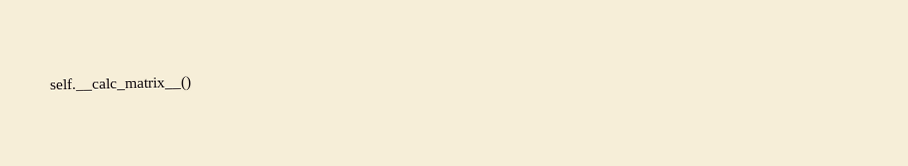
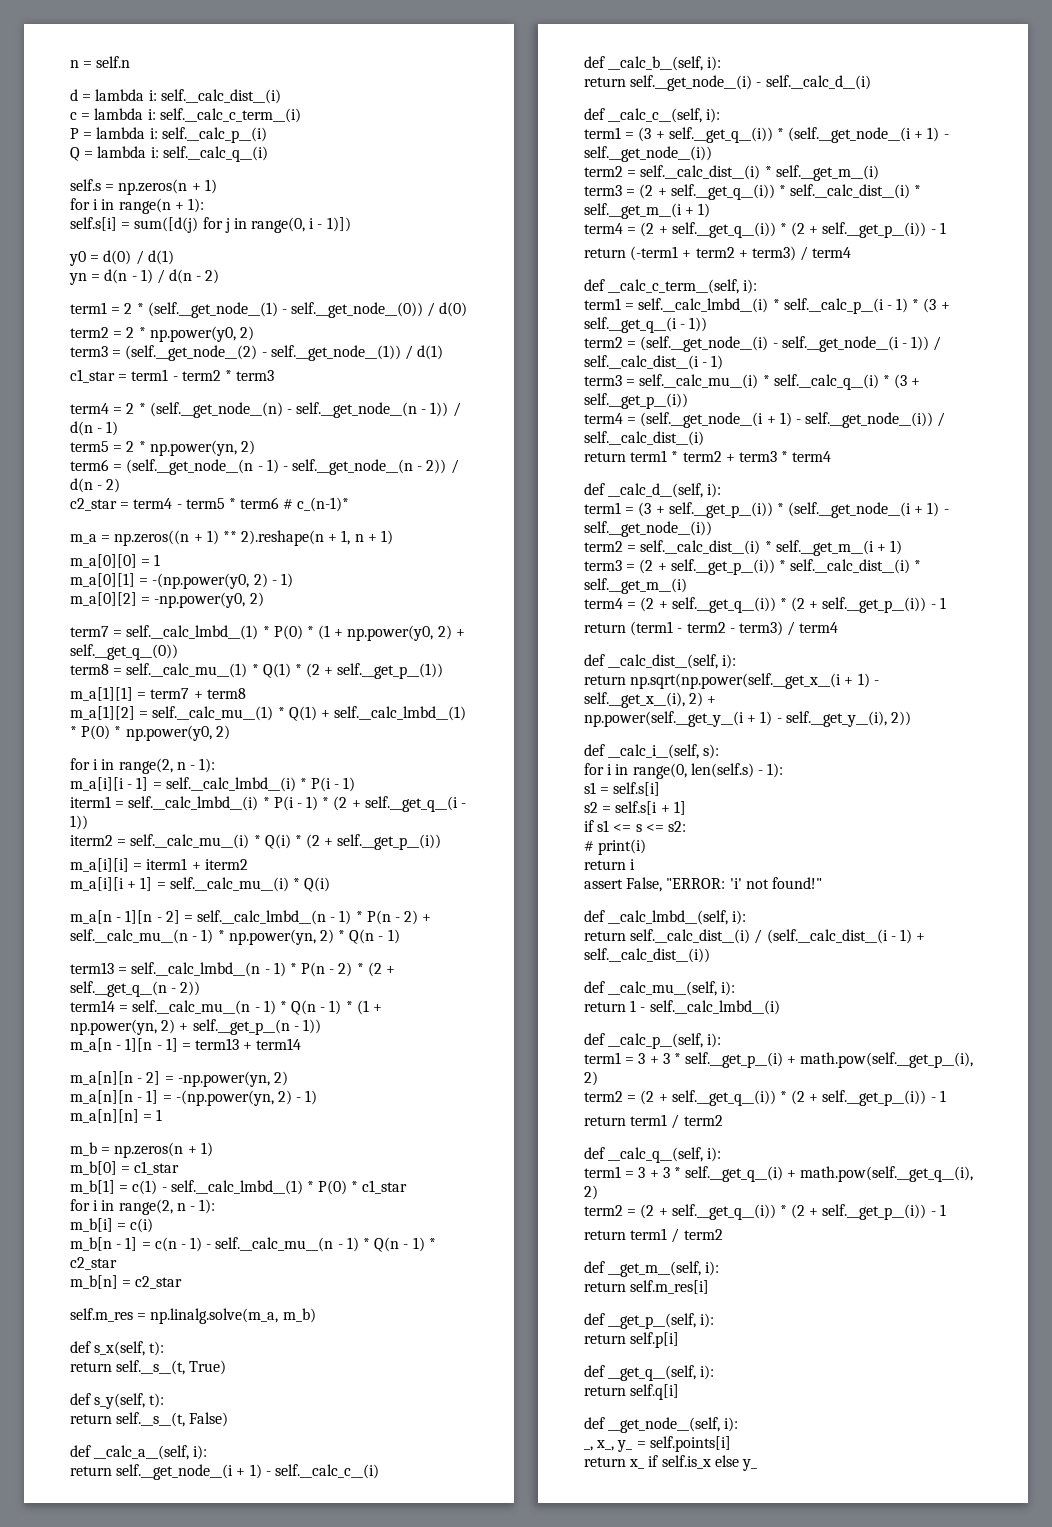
[49,75,192,94] self.__calc_matrix__() -> [70,56,131,68] [70,89,281,104] [70,108,301,123] [70,127,267,143] [70,146,268,162] [70,179,217,195] [70,198,204,214] [70,217,351,233] [69,250,174,266] [69,269,220,285] [70,302,468,318] [70,326,254,342] [70,345,444,361] [70,369,275,383] [70,402,461,418] [70,421,119,436] [70,440,255,456] [70,459,459,475] [70,478,121,493] [70,497,350,512] [70,530,394,546] [70,554,161,568] [70,573,293,589] [70,592,264,608] [70,625,465,641] [70,644,178,660] [70,663,444,679] [70,687,246,701] [70,706,467,721] [70,725,230,741] [70,758,216,774] [70,777,356,792] [70,796,467,812] [70,815,88,830] [70,834,442,850] [70,858,248,872] [70,877,331,892] [70,910,432,925] [70,929,400,945] [70,962,396,977] [70,981,201,997] [70,1000,383,1015] [70,1019,321,1035] [70,1038,302,1052] [70,1071,288,1087] [70,1090,318,1106] [70,1109,163,1123] [70,1142,213,1158] [70,1161,180,1175] [70,1180,408,1195] [70,1199,216,1215] [70,1218,154,1233] [70,1237,436,1252] [70,1257,117,1270] [70,1275,183,1289] [70,1308,316,1324] [70,1341,165,1356] [70,1360,227,1375] [70,1393,165,1409] [70,1412,229,1427] [70,1445,208,1460] [70,1464,379,1480] [584,56,722,71] [584,75,871,91] [584,108,721,123] [584,127,949,143] [584,146,712,162] [584,165,879,181] [584,184,922,200] [584,203,711,219] [584,222,946,238] [584,246,852,261] [584,279,758,294] [584,298,950,314] [584,317,708,333] [584,336,942,352] [584,355,724,370] [584,374,921,390] [584,393,688,409] [584,412,946,428] [584,431,704,446] [584,450,832,462] [584,483,722,498] [584,502,949,518] [584,521,712,537] [584,540,903,556] [584,559,922,575] [584,578,687,594] [584,597,946,613] [584,621,839,636] [584,654,737,669] [584,673,879,689] [584,692,717,708] [584,711,911,727] [584,744,720,759] [584,763,784,779] [584,782,661,796] [584,801,686,815] [584,820,686,832] [584,839,647,855] [584,859,636,870] [584,877,822,892] [584,910,747,925] [584,929,926,944] [584,948,710,963] [584,981,736,996] [584,1000,780,1015] [584,1033,722,1049] [584,1052,974,1068] [584,1071,598,1086] [584,1090,946,1106] [584,1114,723,1129] [584,1147,722,1163] [584,1166,974,1182] [584,1185,598,1200] [584,1204,946,1220] [584,1228,723,1243] [584,1261,720,1277] [584,1280,710,1294] [584,1313,715,1329] [584,1332,680,1348] [584,1365,715,1381] [584,1384,680,1400] [584,1417,739,1433] [584,1436,731,1452] [584,1455,757,1471] n = self.n // d = lambda i: self.__calc_dist__(i) // c = lambda i: self.__calc_c_term__(i) // P = lambda i: self.__calc_p__(i) // Q = lambda i: self.__calc_q__(i) // self.s = np.zeros(n + 1) // for i in range(n + 1): // self.s[i] = sum([d(j) for j in range(0, i - 1)]) // y0 = d(0) / d(1) // yn = d(n - 1) / d(n - 2) // term1 = 2 * (self.__get_node__(1) - self.__get_node__(0)) / d(0) // term2 = 2 * np.power(y0, 2) // term3 = (self.__get_node__(2) - self.__get_node__(1)) / d(1) // c1_star = term1 - term2 * term3 // term4 = 2 * (self.__get_node__(n) - self.__get_node__(n - 1)) / d(n - 1) // term5 = 2 * np.power(yn, 2) // term6 = (self.__get_node__(n - 1) - self.__get_node__(n - 2)) / d(n - 2) // c2_star = term4 - term5 * term6 # c_(n-1)* // m_a = np.zeros((n + 1) ** 2).reshape(n + 1, n + 1) // m_a[0][0] = 1 // m_a[0][1] = -(np.power(y0, 2) - 1) // m_a[0][2] = -np.power(y0, 2) // term7 = self.__calc_lmbd__(1) * P(0) * (1 + np.power(y0, 2) + self.__get_q__(0)) // term8 = self.__calc_mu__(1) * Q(1) * (2 + self.__get_p__(1)) // m_a[1][1] = term7 + term8 // m_a[1][2] = self.__calc_mu__(1) * Q(1) + self.__calc_lmbd__(1) * P(0) * np.power(y0, 2) // for i in range(2, n - 1): // m_a[i][i - 1] = self.__calc_lmbd__(i) * P(i - 1) // iterm1 = self.__calc_lmbd__(i) * P(i - 1) * (2 + self.__get_q__(i - 1)) // iterm2 = self.__calc_mu__(i) * Q(i) * (2 + self.__get_p__(i)) // m_a[i][i] = iterm1 + iterm2 // m_a[i][i + 1] = self.__calc_mu__(i) * Q(i) // m_a[n - 1][n - 2] = self.__calc_lmbd__(n - 1) * P(n - 2) + self.__calc_mu__(n - 1) * np.power(yn, 2) * Q(n - 1) // term13 = self.__calc_lmbd__(n - 1) * P(n - 2) * (2 + self.__get_q__(n - 2)) // term14 = self.__calc_mu__(n - 1) * Q(n - 1) * (1 + np.power(yn, 2) + self.__get_p__(n - 1)) // m_a[n - 1][n - 1] = term13 + term14 // m_a[n][n - 2] = -np.power(yn, 2) // m_a[n][n - 1] = -(np.power(yn, 2) - 1) // m_a[n][n] = 1 // m_b = np.zeros(n + 1) // m_b[0] = c1_star // m_b[1] = c(1) - self.__calc_lmbd__(1) * P(0) * c1_star // for i in range(2, n - 1): // m_b[i] = c(i) // m_b[n - 1] = c(n - 1) - self.__calc_mu__(n - 1) * Q(n - 1) * c2_star // m_b[n] = c2_star // self.m_res = np.linalg.solve(m_a, m_b) // def s_x(self, t): // return self.__s__(t, True) // def s_y(self, t): // return self.__s__(t, False) // def __calc_a__(self, i): // return self.__get_node__(i + 1) - self.__calc_c__(i) // def __calc_b__(self, i): // return self.__get_node__(i) - self.__calc_d__(i) // def __calc_c__(self, i): // term1 = (3 + self.__get_q__(i)) * (self.__get_node__(i + 1) - self.__get_node__(i)) // term2 = self.__calc_dist__(i) * self.__get_m__(i) // term3 = (2 + self.__get_q__(i)) * self.__calc_dist__(i) * self.__get_m__(i + 1) // term4 = (2 + self.__get_q__(i)) * (2 + self.__get_p__(i)) - 1 // return (-term1 + term2 + term3) / term4 // def __calc_c_term__(self, i): // term1 = self.__calc_lmbd__(i) * self.__calc_p__(i - 1) * (3 + self.__get_q__(i - 1)) // term2 = (self.__get_node__(i) - self.__get_node__(i - 1)) / self.__calc_dist__(i - 1) // term3 = self.__calc_mu__(i) * self.__calc_q__(i) * (3 + self.__get_p__(i)) // term4 = (self.__get_node__(i + 1) - self.__get_node__(i)) / self.__calc_dist__(i) // return term1 * term2 + term3 * term4 // def __calc_d__(self, i): // term1 = (3 + self.__get_p__(i)) * (self.__get_node__(i + 1) - self.__get_node__(i)) // term2 = self.__calc_dist__(i) * self.__get_m__(i + 1) // term3 = (2 + self.__get_p__(i)) * self.__calc_dist__(i) * self.__get_m__(i) // term4 = (2 + self.__get_q__(i)) * (2 + self.__get_p__(i)) - 1 // return (term1 - term2 - term3) / term4 // def __calc_dist__(self, i): // return np.sqrt(np.power(self.__get_x__(i + 1) - self.__get_x__(i), 2) + // np.power(self.__get_y__(i + 1) - self.__get_y__(i), 2)) // def __calc_i__(self, s): // for i in range(0, len(self.s) - 1): // s1 = self.s[i] // s2 = self.s[i + 1] // if s1 <= s <= s2: // # print(i) // return i // assert False, "ERROR: 'i' not found!" // def __calc_lmbd__(self, i): // return self.__calc_dist__(i) / (self.__calc_dist__(i - 1) + self.__calc_dist__(i)) // def __calc_mu__(self, i): // return 1 - self.__calc_lmbd__(i) // def __calc_p__(self, i): // term1 = 3 + 3 * self.__get_p__(i) + math.pow(self.__get_p__(i), 2) // term2 = (2 + self.__get_q__(i)) * (2 + self.__get_p__(i)) - 1 // return term1 / term2 // def __calc_q__(self, i): // term1 = 3 + 3 * self.__get_q__(i) + math.pow(self.__get_q__(i), 2) // term2 = (2 + self.__get_q__(i)) * (2 + self.__get_p__(i)) - 1 // return term1 / term2 // def __get_m__(self, i): // return self.m_res[i] // def __get_p__(self, i): // return self.p[i] // def __get_q__(self, i): // return self.q[i] // def __get_node__(self, i): // _, x_, y_ = self.points[i] // return x_ if self.is_x else y_

